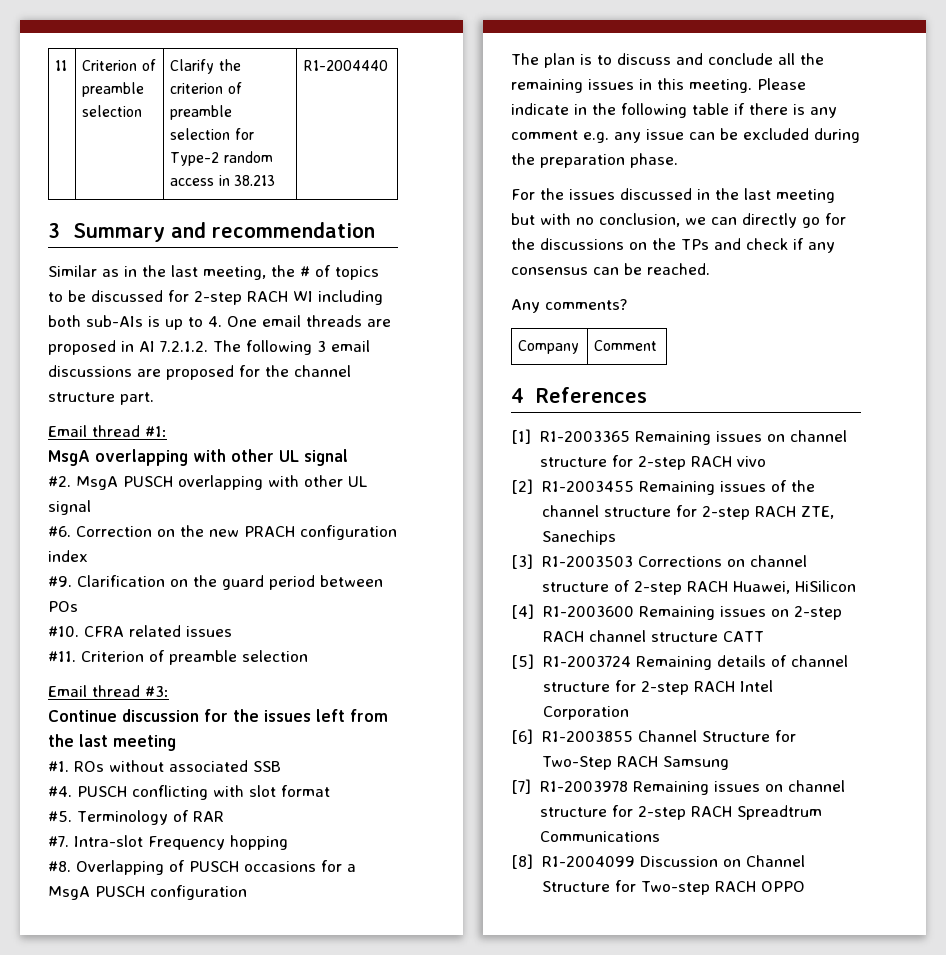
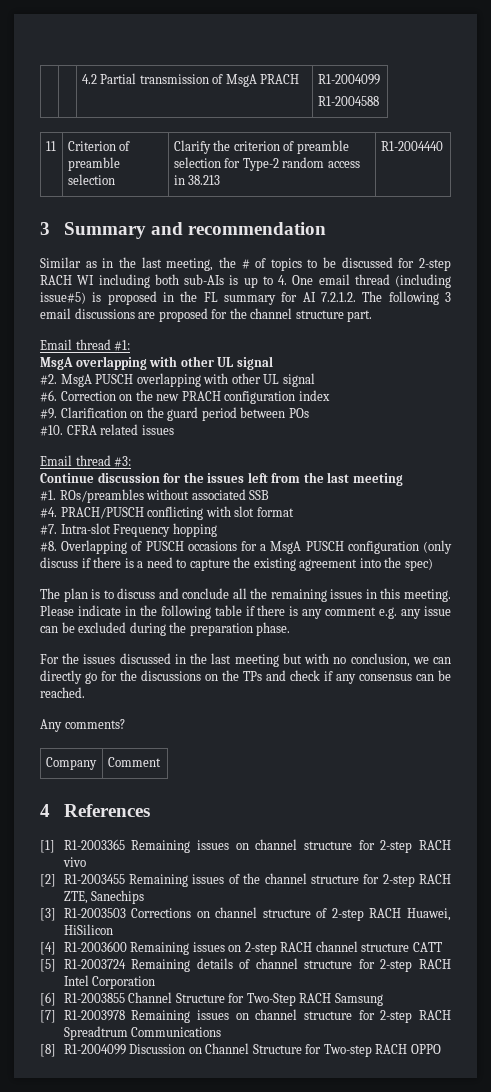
(55, 65) none -> [81,73,300,87] [317,74,380,85] [317,96,379,106] | | 4.2 Partial transmission of MsgA PRACH | R1-2004099 // R1-2004588 //
[306,315,391,327] [48,340,134,355] threads are proposed in -> [354,274,451,288] [40,291,298,305] thread (including issue#5) is proposed in the FL summary for
[48,650,308,665] // #11. Criterion of preamble selection -> (174, 430) none
[74,761,104,772] ROs -> [59,489,144,503] ROs/preambles
[77,786,127,797] PUSCH -> [60,507,144,519] PRACH/PUSCH
[48,810,224,825] // #5. Terminology of RAR -> (294, 512) none
(247, 892) none -> [422,540,452,554] [40,557,433,571] (only discuss if there is a need to capture the existing agreement into the spec)

